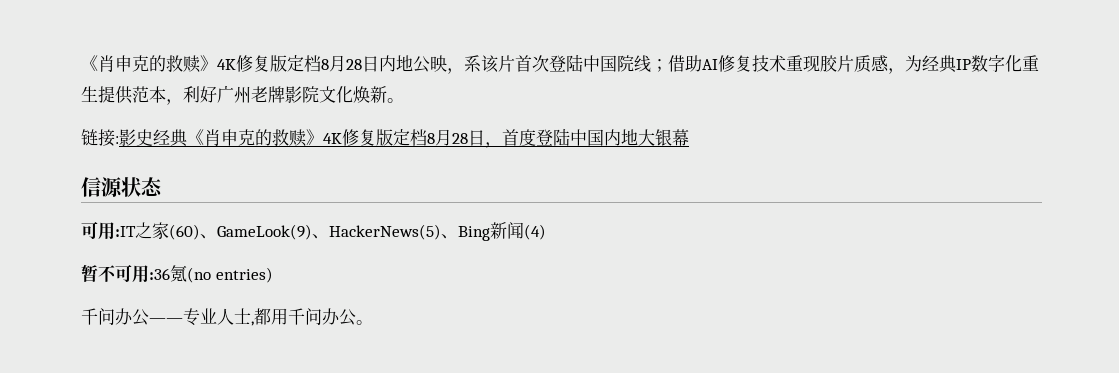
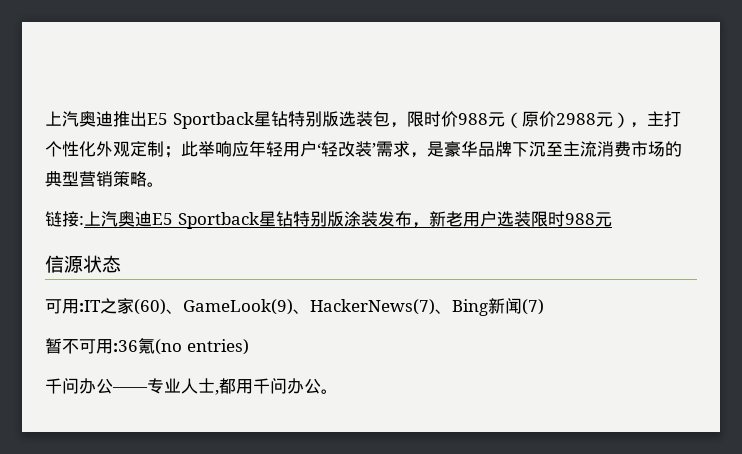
[81,54,1039,74] [81,85,404,105] [81,128,689,148] 《肖申克的救赎》4K修复版定档8月28日内地公映，系该片首次登陆中国院线；借助AI修复技术重现胶片质感，为经典IP数字化重生提供范本，利好广州老牌影院文化焕新。 // 链接:影史经典《肖申克的救赎》4K修复版定档8月28日，首度登陆中国内地大银幕 -> [45,111,681,129] [45,140,682,158] [45,171,164,187] [45,211,612,229] 上汽奥迪推出E5 Sportback星钻特别版选装包，限时价988元（原价2988元），主打个性化外观定制；此举响应年轻用户‘轻改装’需求，是豪华品牌下沉至主流消费市场的典型营销策略。 // 链接:上汽奥迪E5 Sportback星钻特别版涂装发布，新老用户选装限时988元
[329,224,441,240] HackerNews(5) -> [310,299,435,315] HackerNews(7)
[524,224,546,240] (4) -> [522,299,544,315] (7)

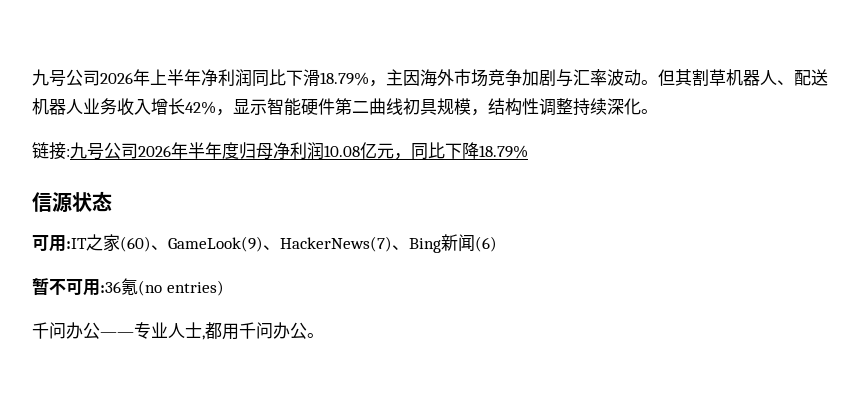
[45,111,681,129] [45,140,682,158] [45,171,164,187] [45,211,612,229] 上汽奥迪推出E5 Sportback星钻特别版选装包，限时价988元（原价2988元），主打个性化外观定制；此举响应年轻用户‘轻改装’需求，是豪华品牌下沉至主流消费市场的典型营销策略。 // 链接:上汽奥迪E5 Sportback星钻特别版涂装发布，新老用户选装限时988元 -> [32,69,828,87] [32,98,658,116] [32,142,528,160] 九号公司2026年上半年净利润同比下滑18.79%，主因海外市场竞争加剧与汇率波动。但其割草机器人、配送机器人业务收入增长42%，显示智能硬件第二曲线初具规模，结构性调整持续深化。 // 链接:九号公司2026年半年度归母净利润10.08亿元，同比下降18.79%
[522,299,544,315] (7) -> [475,236,497,252] (6)

